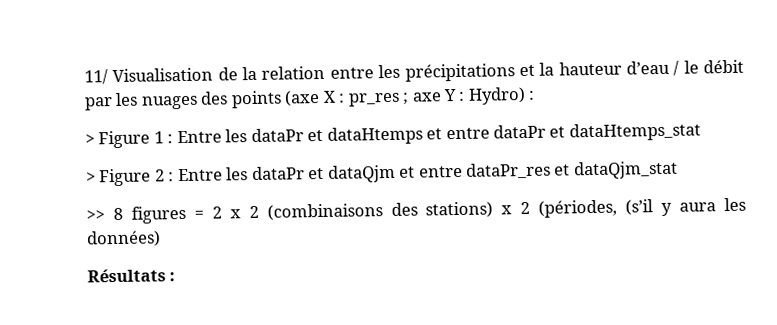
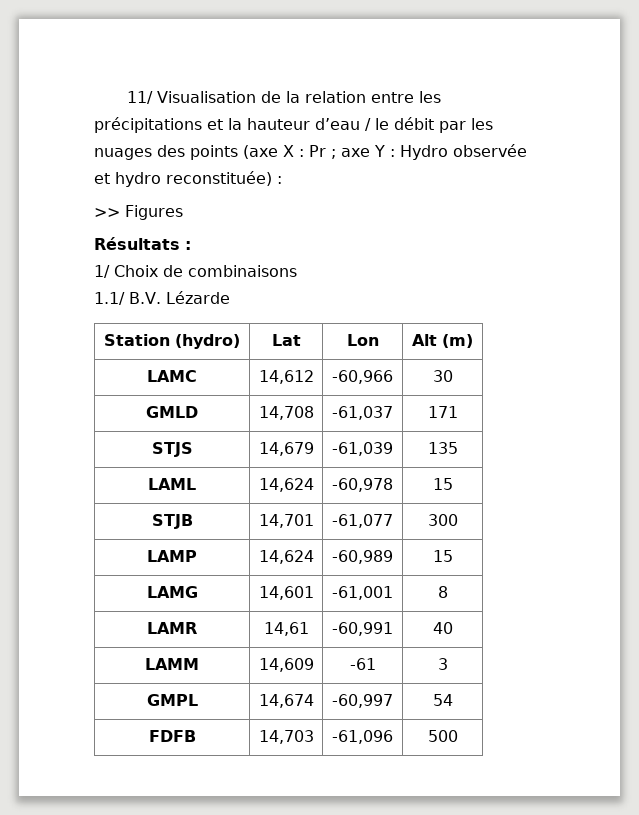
[347,92,400,107] pr_res -> [309,145,326,157] Pr
[467,86,536,105] [85,122,701,149] [86,160,678,187] [86,197,746,224] [86,230,161,248] [87,268,176,283] Hydro) : // > Figure 1 : Entre les dataPr et dataHtemps et entre dataPr et dataHtemps_stat // > Figure 2 : Entre les dataPr et dataQjm et entre dataPr_res et dataQjm_stat // >> 8 figures = 2 x 2 (combinaisons des stations) x 2 (périodes, (s’il y aura les données) // Résultats : -> [400,144,527,160] [94,171,282,187] [94,205,183,220] [94,237,191,250] [94,265,297,278] [94,291,230,305] [104,334,240,349] [271,334,301,346] [346,334,379,346] [412,334,474,348] [147,370,197,382] [258,370,314,384] [332,370,393,384] [432,370,453,382] [146,406,198,418] [258,406,314,420] [332,406,393,420] [427,406,458,418] [151,442,193,457] [258,442,314,456] [332,442,393,456] [427,442,458,454] [148,478,196,490] [258,478,314,492] [332,478,393,492] [432,478,453,490] [151,514,193,529] [258,514,314,528] [332,514,393,528] [427,514,458,526] [147,550,197,562] [258,550,314,564] [332,550,393,564] [432,550,453,562] [146,586,198,598] [258,586,314,600] [332,586,393,600] [437,586,448,598] [147,622,197,634] [263,622,309,636] [332,622,393,636] [432,622,453,634] [145,658,199,670] [258,658,314,672] [349,658,376,670] [437,658,448,670] [146,694,198,706] [258,694,314,708] [332,694,393,708] [432,694,453,706] [148,730,196,742] [258,730,314,744] [332,730,393,744] [427,730,458,742] Hydro observée et hydro reconstituée) : // >> Figures // Résultats : // 1/ Choix de combinaisons // 1.1/ B.V. Lézarde // Station (hydro) | Lat | Lon | Alt (m) // LAMC | 14,612 | -60,966 | 30 // GMLD | 14,708 | -61,037 | 171 // STJS | 14,679 | -61,039 | 135 // LAML | 14,624 | -60,978 | 15 // STJB | 14,701 | -61,077 | 300 // LAMP | 14,624 | -60,989 | 15 // LAMG | 14,601 | -61,001 | 8 // LAMR | 14,61 | -60,991 | 40 // LAMM | 14,609 | -61 | 3 // GMPL | 14,674 | -60,997 | 54 // FDFB | 14,703 | -61,096 | 500

